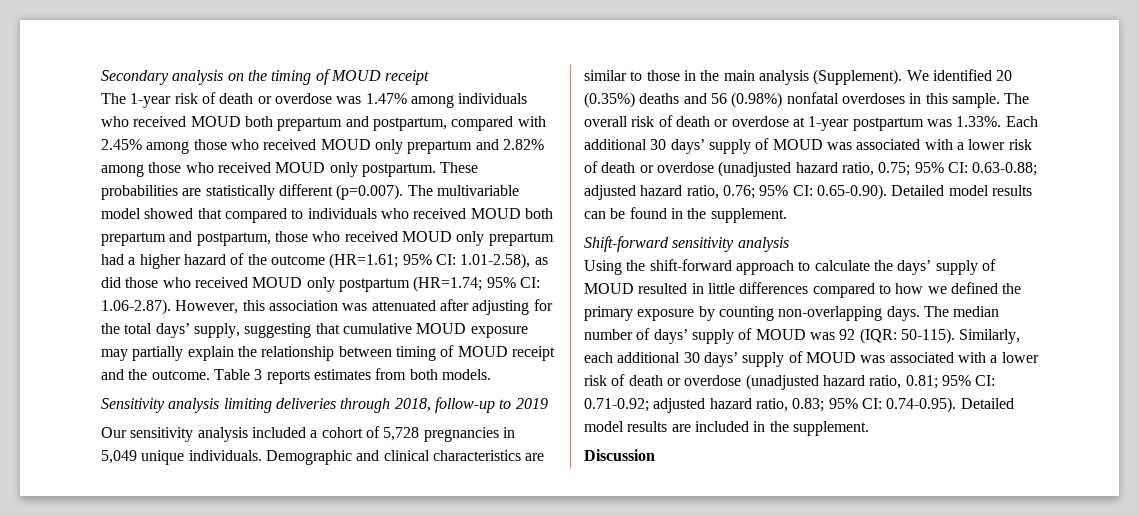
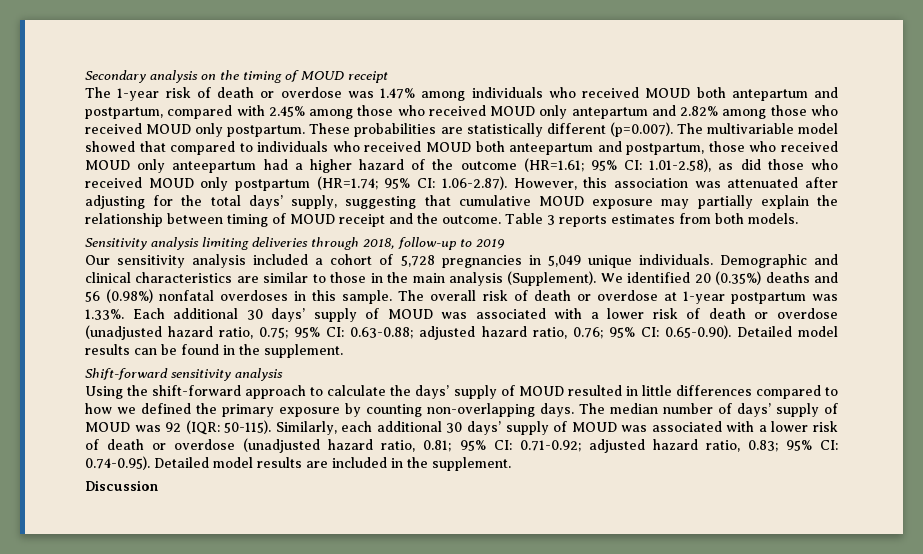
[277,117,343,131] prepartum -> [731,89,808,101] antepartum
[407,140,473,154] prepartum -> [571,107,648,119] antepartum
[101,232,166,246] prepartum -> [509,143,594,155] anteepartum
[488,232,554,246] prepartum -> [172,161,257,173] anteepartum

